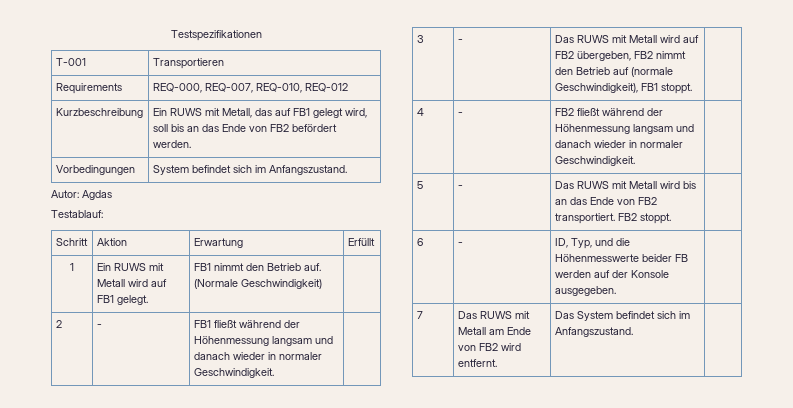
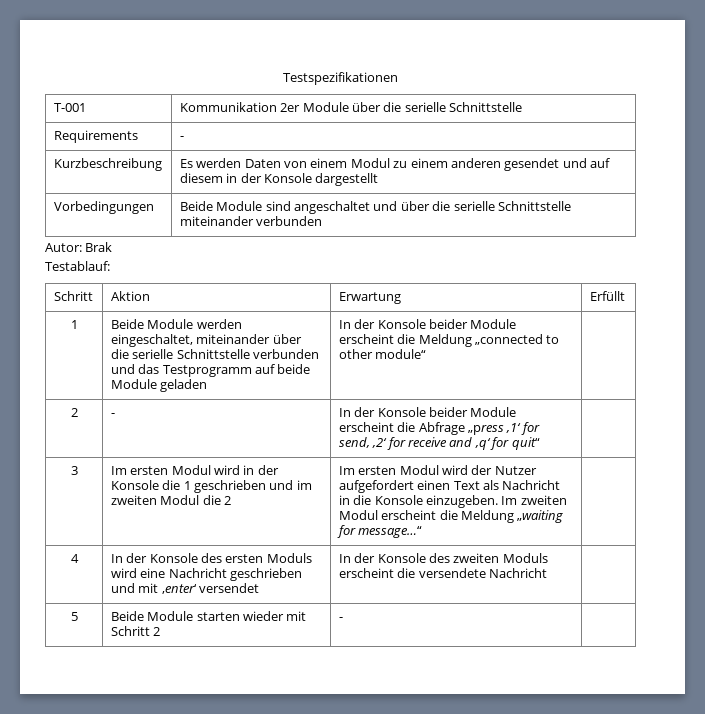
[152,58,224,69] [55,83,122,94] [152,83,348,93] [55,108,143,118] [152,108,367,118] [152,124,337,132] [152,140,191,148] [55,165,135,175] [152,165,347,175] Transportieren // Requirements | REQ-000, REQ-007, REQ-010, REQ-012 // Kurzbeschreibung | Ein RUWS mit Metall, das auf FB1 gelegt wird, soll bis an das Ende von FB2 befördert werden. // Vorbedingungen | System befindet sich im Anfangszustand. -> [179,102,523,112] [53,130,138,143] [179,136,184,140] [53,158,162,171] [179,158,611,171] [179,173,379,186] [53,201,154,214] [179,201,571,214] [179,216,323,226] Kommunikation 2er Module über die serielle Schnittstelle // Requirements | - // Kurzbeschreibung | Es werden Daten von einem Modul zu einem anderen gesendet und auf diesem in der Konsole dargestellt // Vorbedingungen | Beide Module sind angeschaltet und über die serielle Schnittstelle miteinander verbunden
[82,190,112,200] Agdas -> [85,242,113,252] Brak
[96,263,164,271] [96,279,167,287] [96,295,148,305] [193,263,321,271] [193,279,322,289] [55,320,62,328] [96,324,102,328] [193,320,300,328] [193,336,333,346] [193,352,322,360] [193,368,274,378] [416,35,424,43] [457,39,463,43] [554,35,699,43] [554,51,686,61] [554,67,673,77] [554,83,692,94] [416,108,424,116] [457,112,463,116] [554,108,663,116] [554,124,694,134] [554,140,683,148] [554,156,635,166] [416,181,423,189] [457,185,463,189] [554,181,696,189] [554,197,657,205] [554,213,671,224] [416,238,423,246] [457,242,463,246] [554,238,630,249] [554,254,688,262] [554,270,669,278] [554,286,616,296] [416,311,423,319] [457,311,530,319] [457,327,531,335] [457,343,521,351] [457,359,497,367] [554,311,690,321] [554,327,633,337] Ein RUWS mit Metall wird auf FB1 gelegt. | FB1 nimmt den Betrieb auf. (Normale Geschwindigkeit) | // 2 | - | FB1 fließt während der Höhenmessung langsam und danach wieder in normaler Geschwindigkeit. | // 3 | - | Das RUWS mit Metall wird auf FB2 übergeben, FB2 nimmt den Betrieb auf (normale Geschwindigkeit), FB1 stoppt. | // 4 | - | FB2 fließt während der Höhenmessung langsam und danach wieder in normaler Geschwindigkeit. | // 5 | - | Das RUWS mit Metall wird bis an das Ende von FB2 transportiert. FB2 stoppt. | // 6 | - | ID, Typ, und die Höhenmesswerte beider FB werden auf der Konsole ausgegeben. | // 7 | Das RUWS mit Metall am Ende von FB2 wird entfernt. | Das System befindet sich im Anfangszustand. -> [110,319,242,329] [110,334,302,347] [110,349,320,359] [110,364,311,377] [110,379,208,392] [338,319,517,329] [338,334,560,347] [338,349,427,359] [70,408,78,417] [110,413,115,417] [338,407,517,417] [338,422,540,435] [338,437,540,450] [70,466,78,475] [110,465,279,475] [110,480,312,493] [110,495,232,505] [338,465,537,475] [338,480,561,493] [338,495,567,508] [338,510,564,523] [336,525,423,538] [70,554,79,563] [110,553,312,563] [110,568,303,581] [110,583,260,594] [338,553,548,563] [338,568,548,578] [70,612,78,621] [110,611,307,621] [110,626,161,636] [338,617,343,621] Beide Module werden eingeschaltet, miteinander über die serielle Schnittstelle verbunden und das Testprogramm auf beide Module geladen | In der Konsole beider Module erscheint die Meldung „connected to other module“ | // 2 | - | In der Konsole beider Module erscheint die Abfrage „press ‚1‘ for send, ‚2‘ for receive and ‚q‘ for quit“ | // 3 | Im ersten Modul wird in der Konsole die 1 geschrieben und im zweiten Modul die 2 | Im ersten Modul wird der Nutzer aufgefordert einen Text als Nachricht in die Konsole einzugeben. Im zweiten Modul erscheint die Meldung „waiting for message…“ | // 4 | In der Konsole des ersten Moduls wird eine Nachricht geschrieben und mit ‚enter‘ versendet | In der Konsole des zweiten Moduls erscheint die versendete Nachricht | // 5 | Beide Module starten wieder mit Schritt 2 | -

